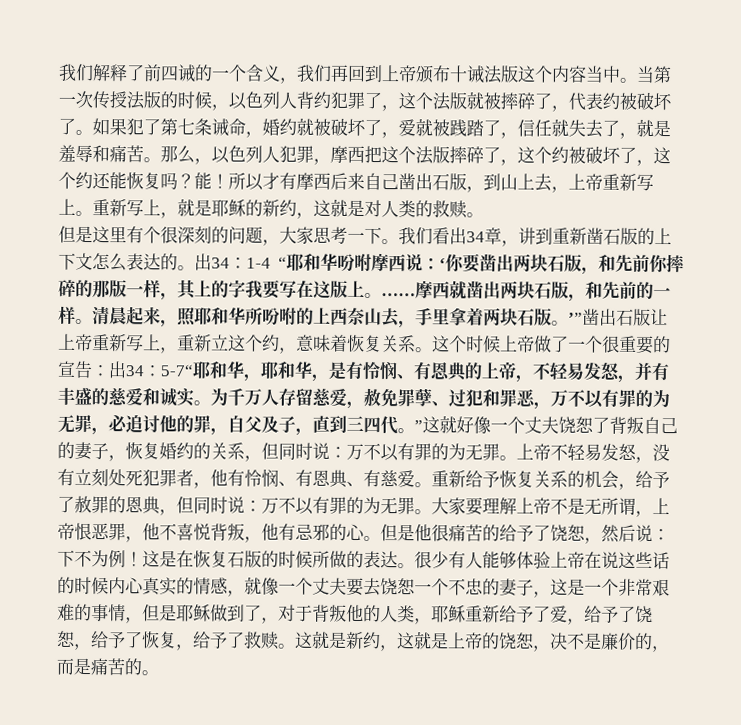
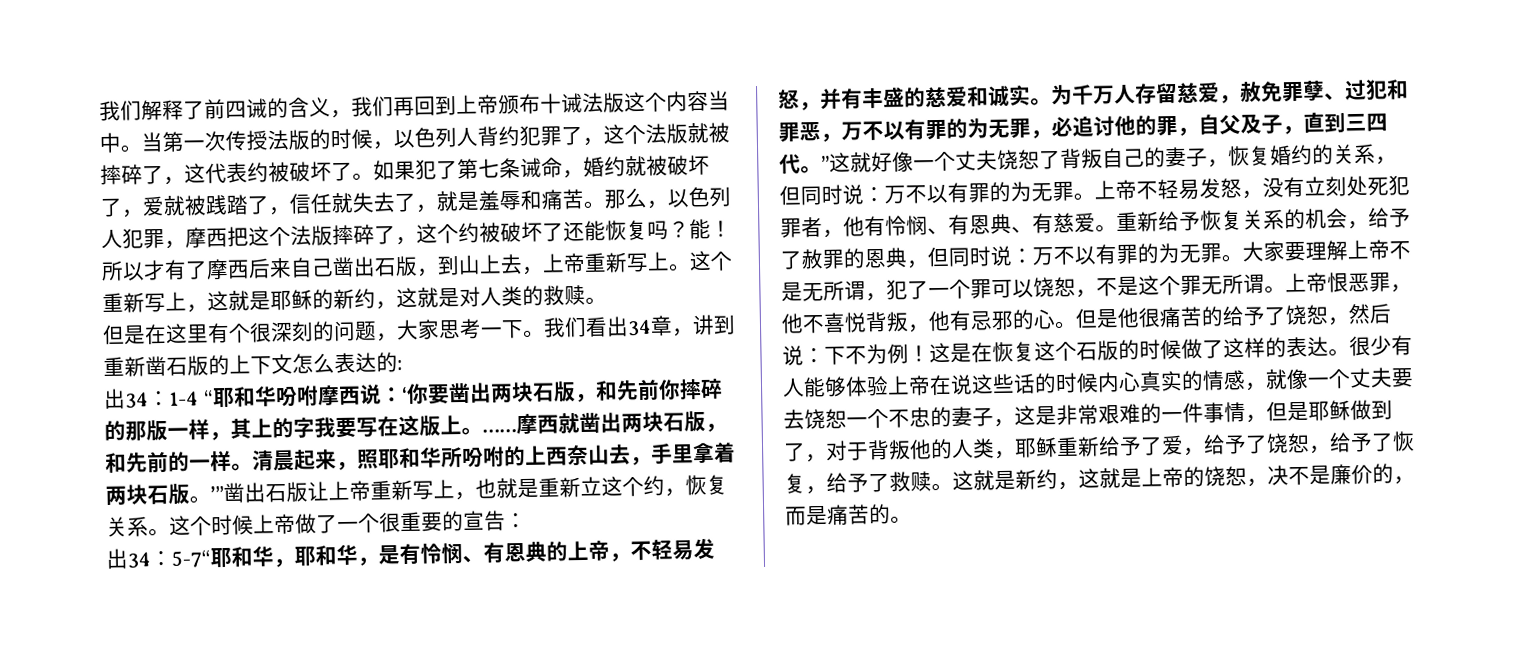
[211,64,247,82] 一个 -> (289, 108) none
(569, 108) none -> [184,163,206,184] 这
[636,146,671,166] [58,171,93,190] ，这个约 -> (564, 232) none
(297, 181) none -> [185,260,208,280] 了
[92,199,178,219] 重新写上， -> [689,250,733,272] [102,290,229,313] 这个重新写上，这
(93, 234) none -> [144,323,167,345] 在
[177,265,195,271] 。 -> [397,359,403,371] : //
(178, 350) none -> [475,478,539,499] 也就是
[296,334,348,352] 意味着 -> (686, 492) none
(109, 371) none -> (527, 520) //
(653, 513) none -> [886,273,1286,300] 犯了一个罪可以饶恕，不是这个罪无所谓。
(228, 559) none -> [1034,341,1077,362] 这个
[312,550,347,568] 所做 -> [1181,337,1266,359] 做了这样
[584,578,619,596] 一个 -> (1057, 416) none
(92, 612) none -> [1161,402,1204,423] 一件

